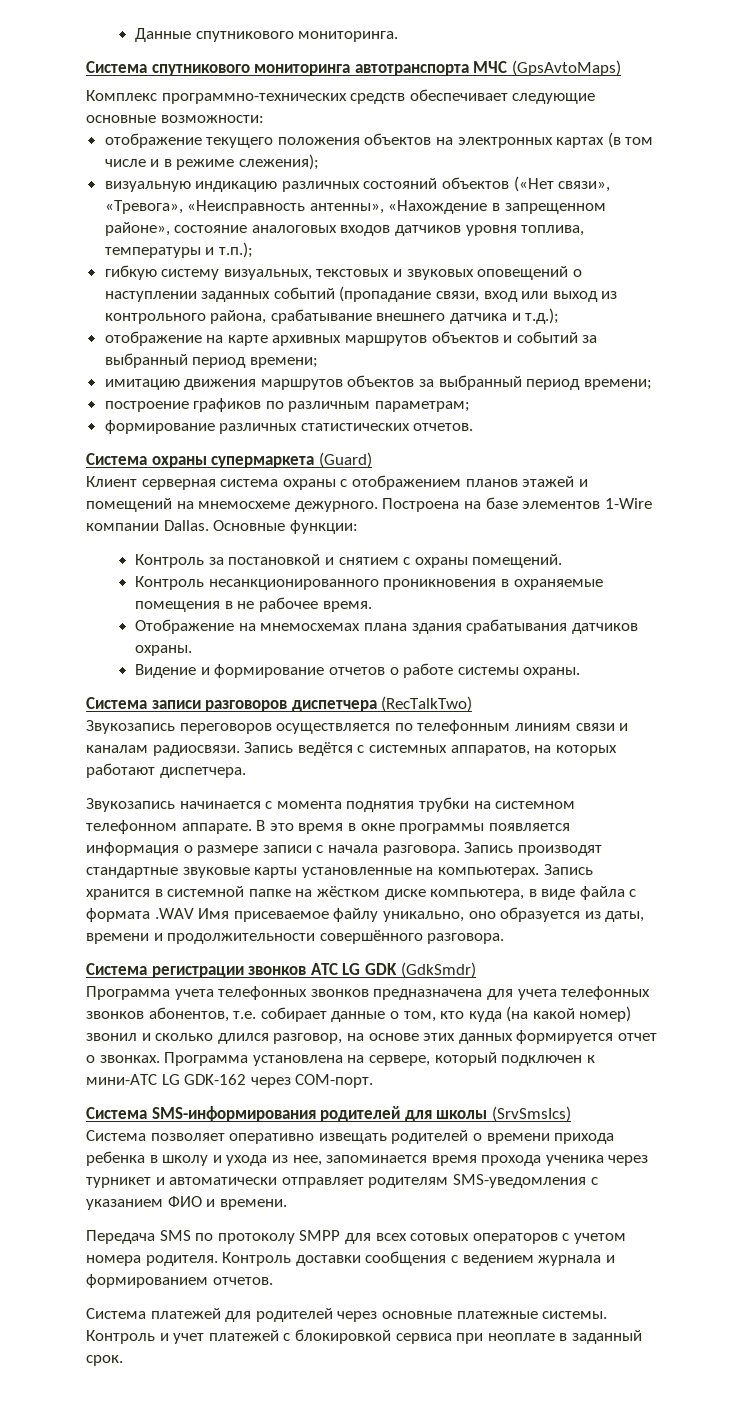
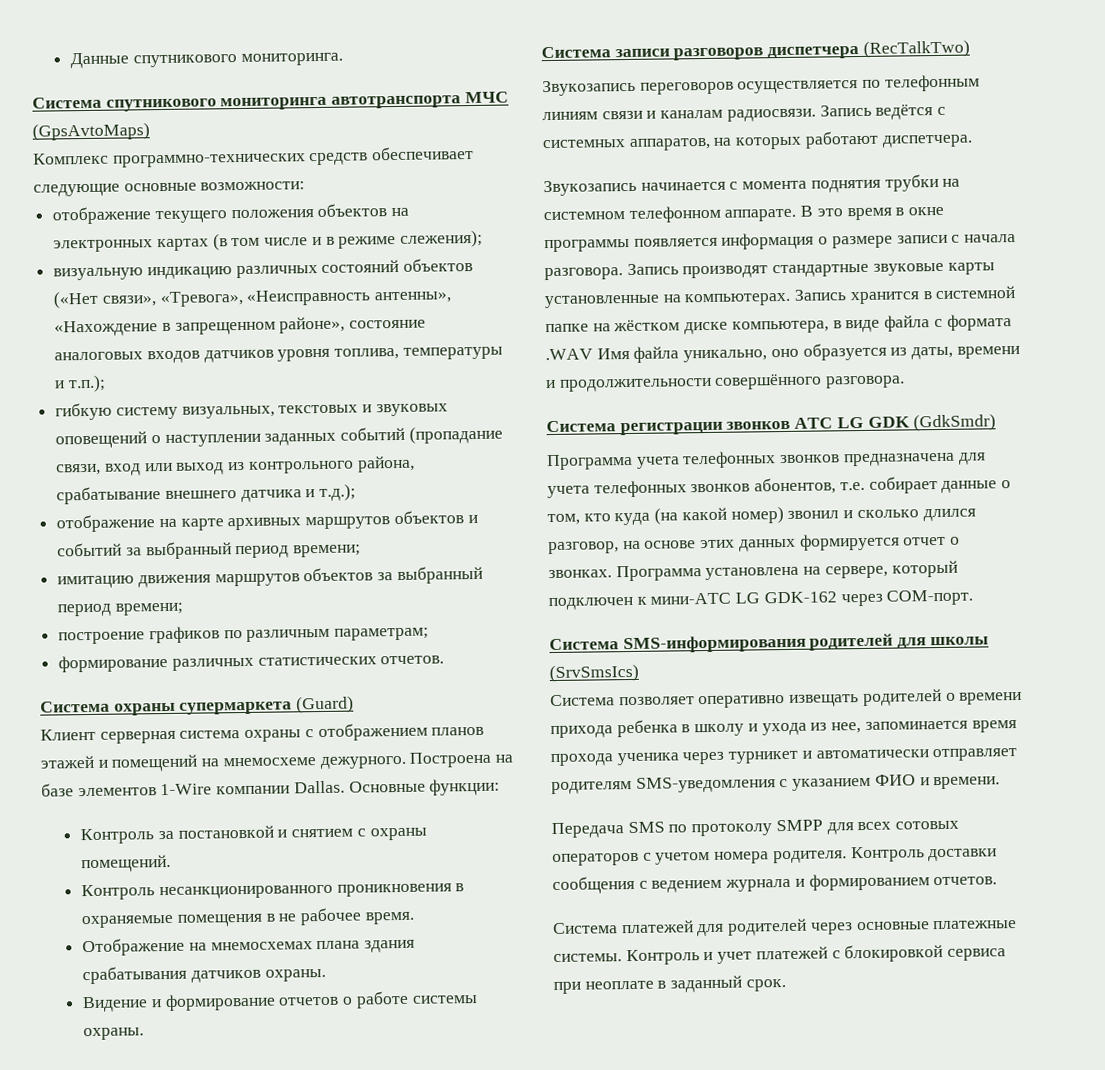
[233,908,379,922] присеваемое файлу -> [633,346,680,363] файла

